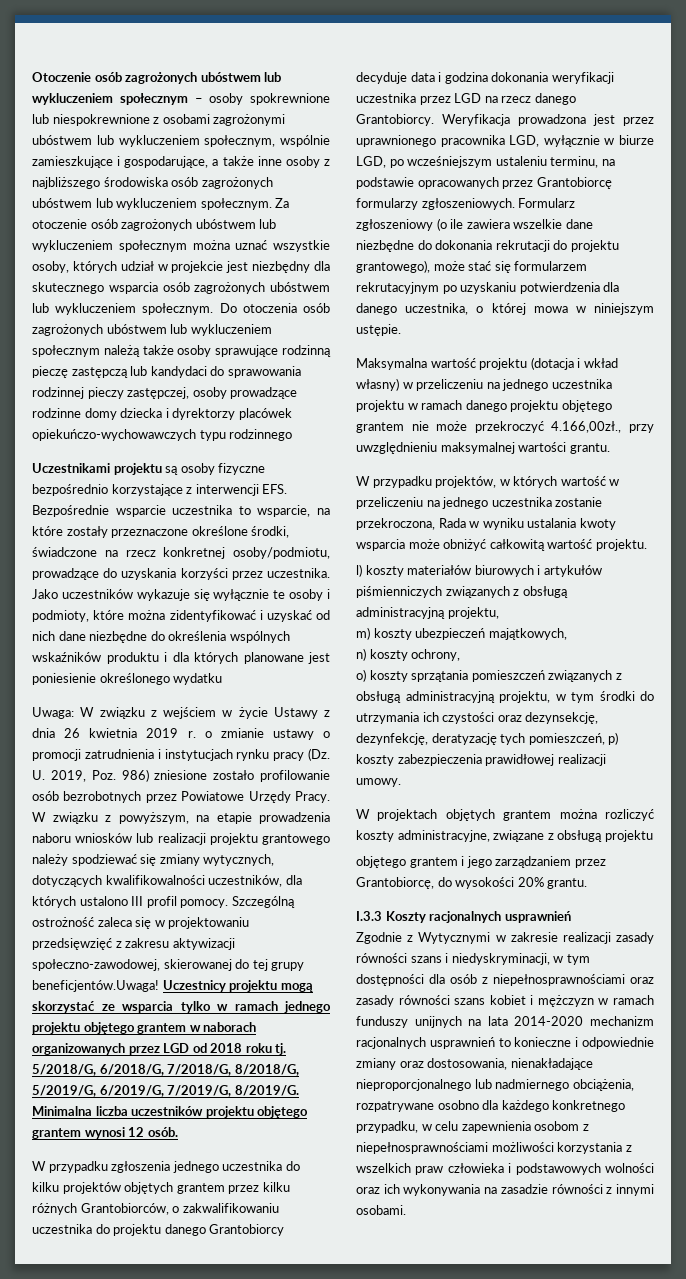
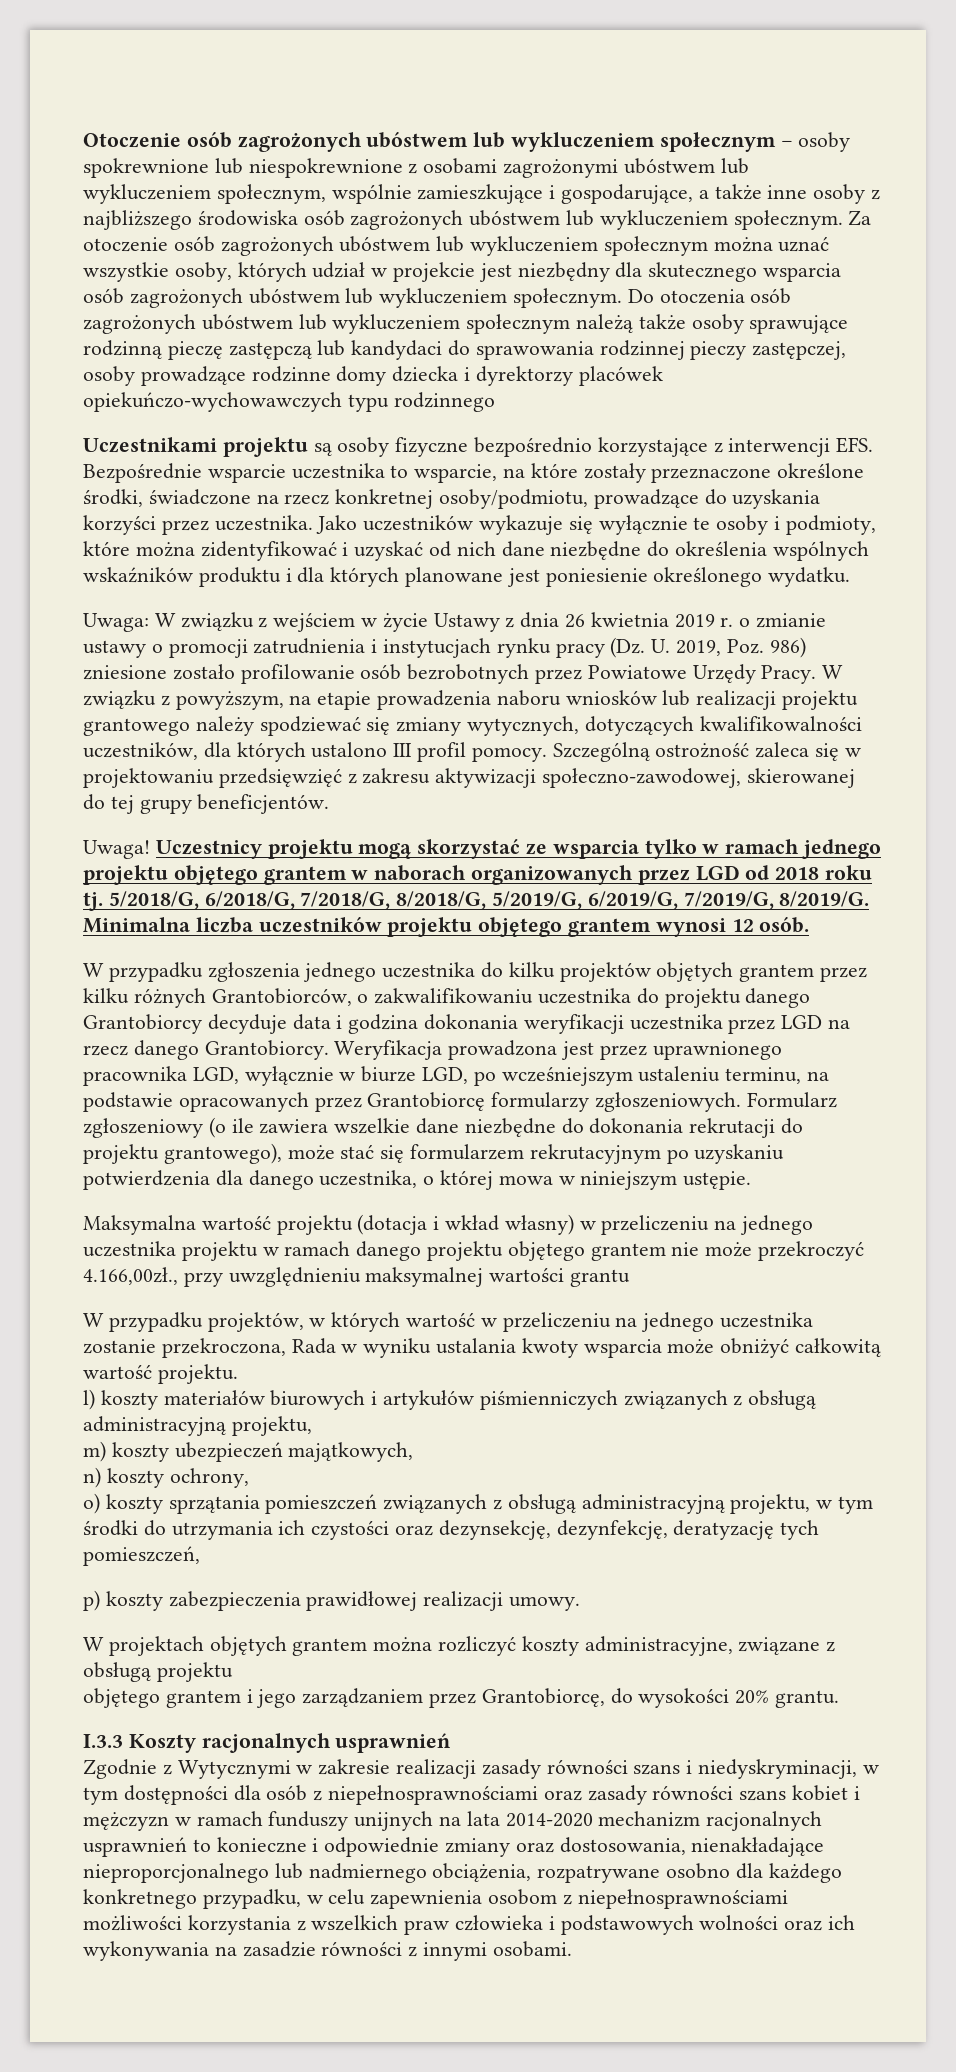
[173,673,223,685] wydatku -> [768,567,851,587] wydatku.
[32,980,159,992] beneficjentów.Uwaga! -> [197,794,330,814] [83,840,150,859] beneficjentów. // Uwaga!
[569,443,610,454] grantu. -> [570,1269,631,1287] grantu
(605, 739) none -> (200, 1556) //

